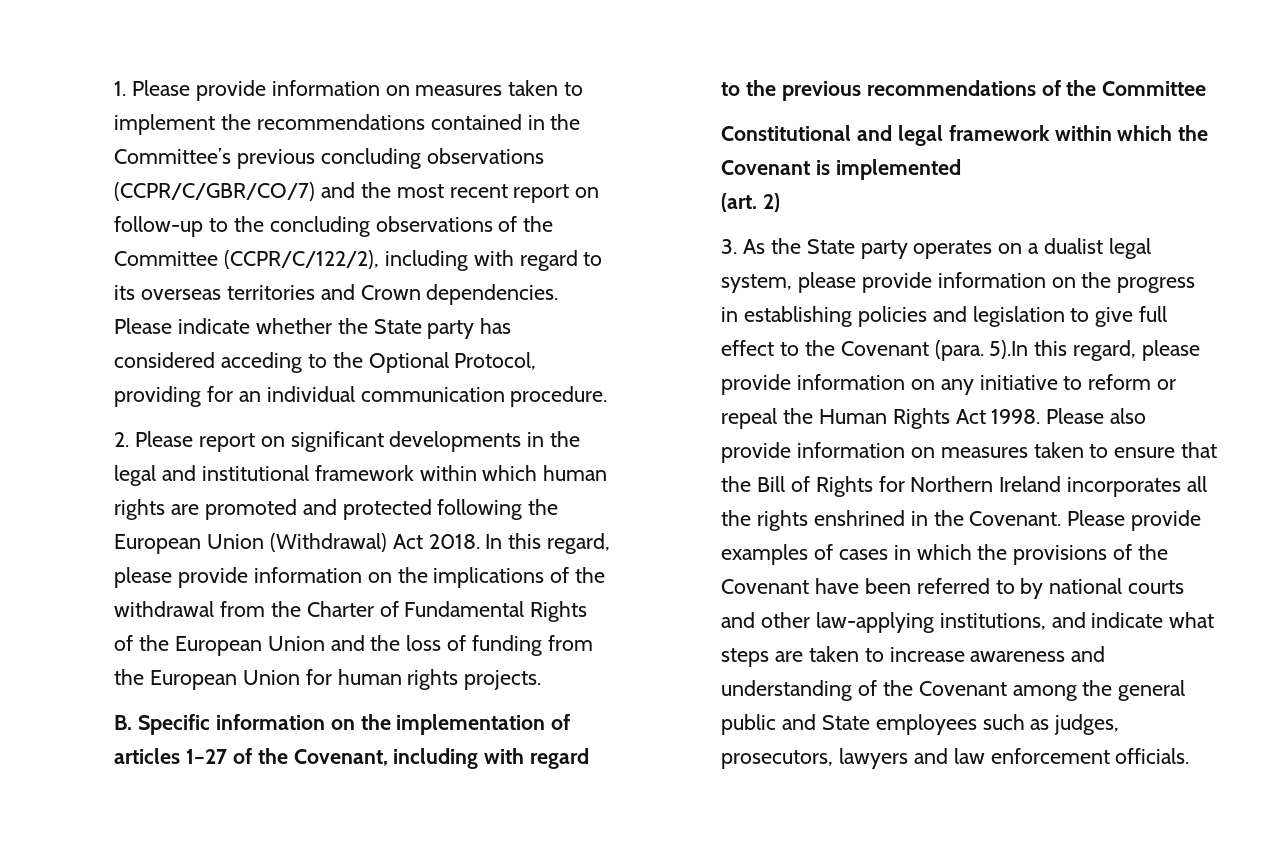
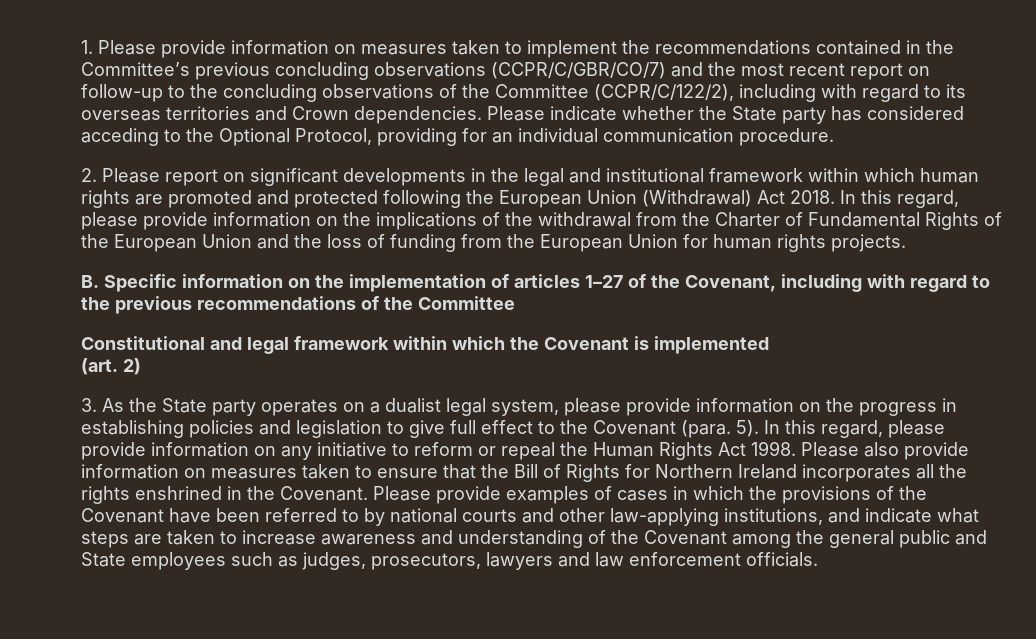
[989,340,1029,359] 5).In -> [736,420,781,437] 5). In

